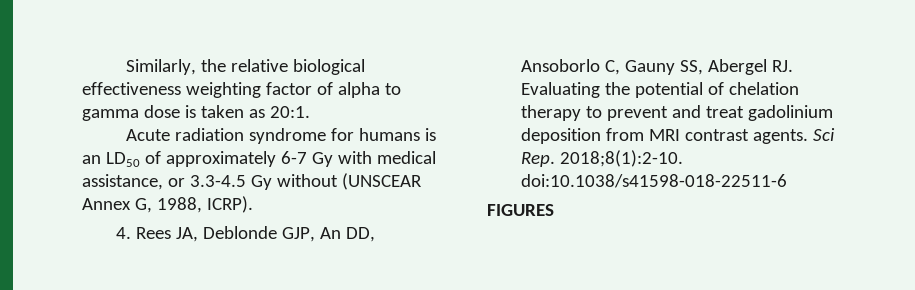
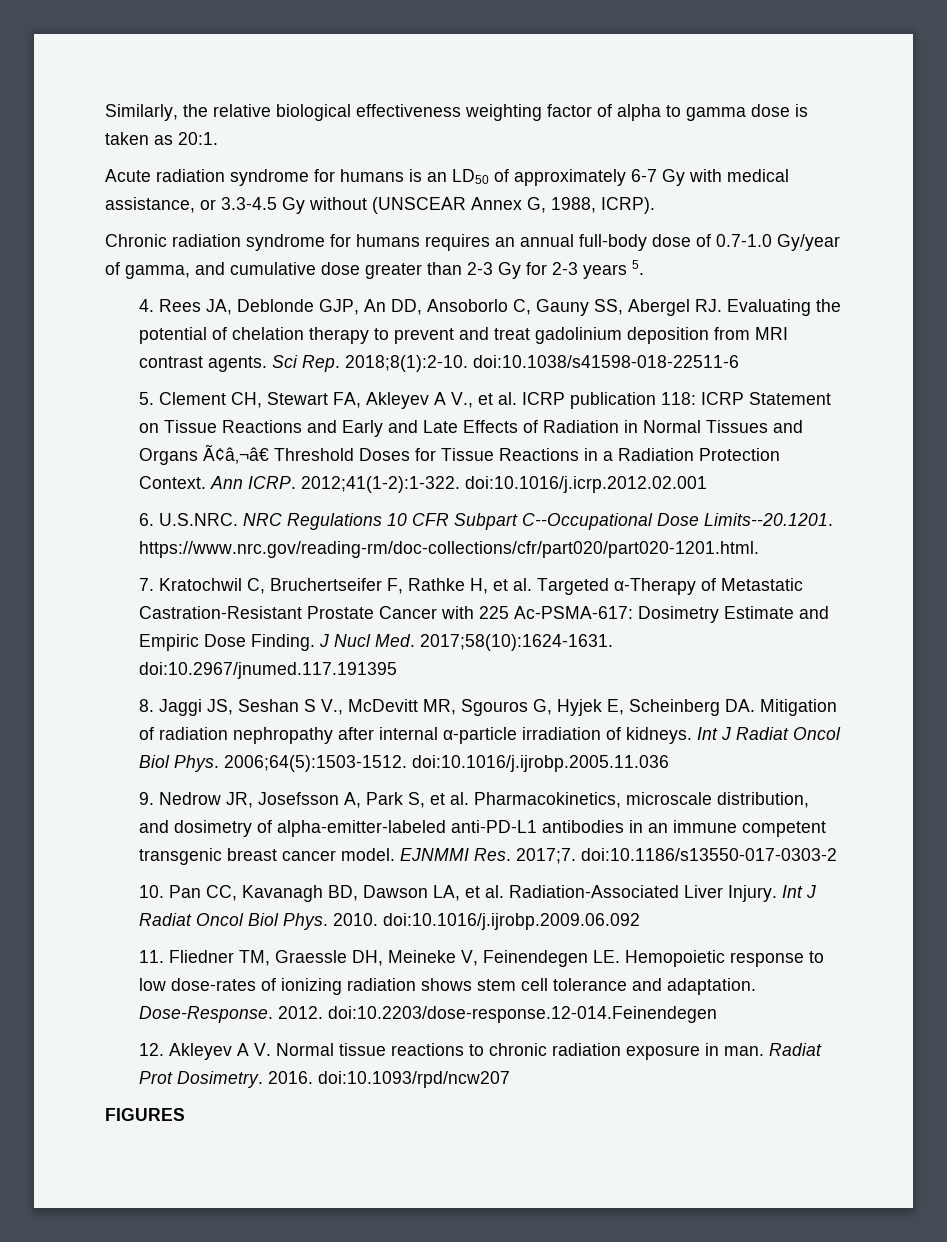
(253, 204) none -> [105,234,840,251] [105,260,644,279] // Chronic radiation syndrome for humans requires an annual full-body dose of 0.7-1.0 Gy/year of gamma, and cumulative dose greater than 2-3 Gy for 2-3 years 5.
(788, 181) none -> [139,392,832,409] [139,420,804,437] [139,444,781,465] [139,476,708,493] [139,513,834,530] [139,541,760,558] [139,578,804,595] [139,606,830,623] [139,634,614,651] [139,662,398,679] [139,699,838,716] [139,727,842,744] [139,755,670,772] [139,792,810,808] [139,820,827,837] [139,848,838,865] [139,885,817,902] [139,913,641,930] [139,950,825,967] [139,978,757,995] [139,1006,718,1023] [139,1043,823,1060] [139,1071,511,1088] // 5. Clement CH, Stewart FA, Akleyev A V., et al. ICRP publication 118: ICRP Statement on Tissue Reactions and Early and Late Effects of Radiation in Normal Tissues and Organs Ã¢â‚¬â€ Threshold Doses for Tissue Reactions in a Radiation Protection Context. Ann ICRP. 2012;41(1-2):1-322. doi:10.1016/j.icrp.2012.02.001 // 6. U.S.NRC. NRC Regulations 10 CFR Subpart C--Occupational Dose Limits--20.1201. https://www.nrc.gov/reading-rm/doc-collections/cfr/part020/part020-1201.html. // 7. Kratochwil C, Bruchertseifer F, Rathke H, et al. Targeted α-Therapy of Metastatic Castration-Resistant Prostate Cancer with 225 Ac-PSMA-617: Dosimetry Estimate and Empiric Dose Finding. J Nucl Med. 2017;58(10):1624-1631. doi:10.2967/jnumed.117.191395 // 8. Jaggi JS, Seshan S V., McDevitt MR, Sgouros G, Hyjek E, Scheinberg DA. Mitigation of radiation nephropathy after internal α-particle irradiation of kidneys. Int J Radiat Oncol Biol Phys. 2006;64(5):1503-1512. doi:10.1016/j.ijrobp.2005.11.036 // 9. Nedrow JR, Josefsson A, Park S, et al. Pharmacokinetics, microscale distribution, and dosimetry of alpha-emitter-labeled anti-PD-L1 antibodies in an immune competent transgenic breast cancer model. EJNMMI Res. 2017;7. doi:10.1186/s13550-017-0303-2 // 10. Pan CC, Kavanagh BD, Dawson LA, et al. Radiation-Associated Liver Injury. Int J Radiat Oncol Biol Phys. 2010. doi:10.1016/j.ijrobp.2009.06.092 // 11. Fliedner TM, Graessle DH, Meineke V, Feinendegen LE. Hemopoietic response to low dose-rates of ionizing radiation shows stem cell tolerance and adaptation. Dose-Response. 2012. doi:10.2203/dose-response.12-014.Feinendegen // 12. Akleyev A V. Normal tissue reactions to chronic radiation exposure in man. Radiat Prot Dosimetry. 2016. doi:10.1093/rpd/ncw207

